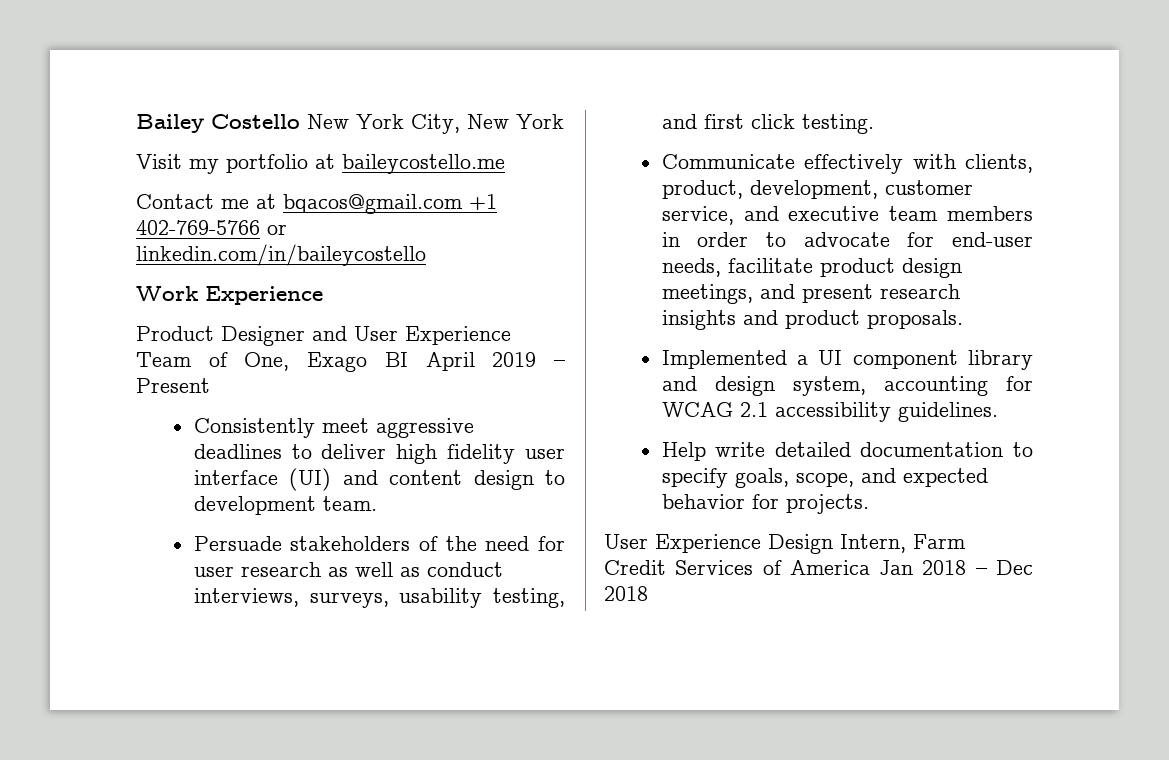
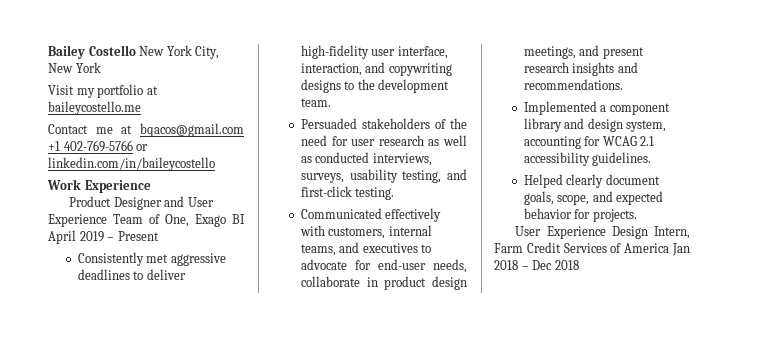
[321,418,369,433] meet -> [146,254,169,263] met
[396,444,565,464] [193,468,565,491] high fidelity user interface (UI) and content design to -> [300,45,448,59] [300,62,452,76] [300,79,375,93] high-fidelity user interface, interaction, and copywriting designs to the
[193,536,282,551] Persuade -> [300,118,357,129] Persuaded
[426,562,503,577] conduct -> [315,152,370,163] conducted
[703,114,795,129] first click -> [300,186,352,197] first-click
[661,154,795,169] Communicate -> [300,208,382,219] Communicated
[965,154,1033,173] [661,180,973,199] [661,206,1033,225] [661,232,749,247] clients, product, development, customer service, and executive team members in order -> [328,225,432,239] [300,242,418,256] customers, internal teams, and executives
[727,258,813,273] facilitate -> [300,276,378,287] collaborate in
[784,310,963,329] product proposals. -> [523,79,623,90] recommendations.
[818,350,843,365] UI -> (607, 108) none
[661,442,1033,461] [661,468,728,488] Help write detailed documentation to specify -> [523,174,660,188] Helped clearly document

